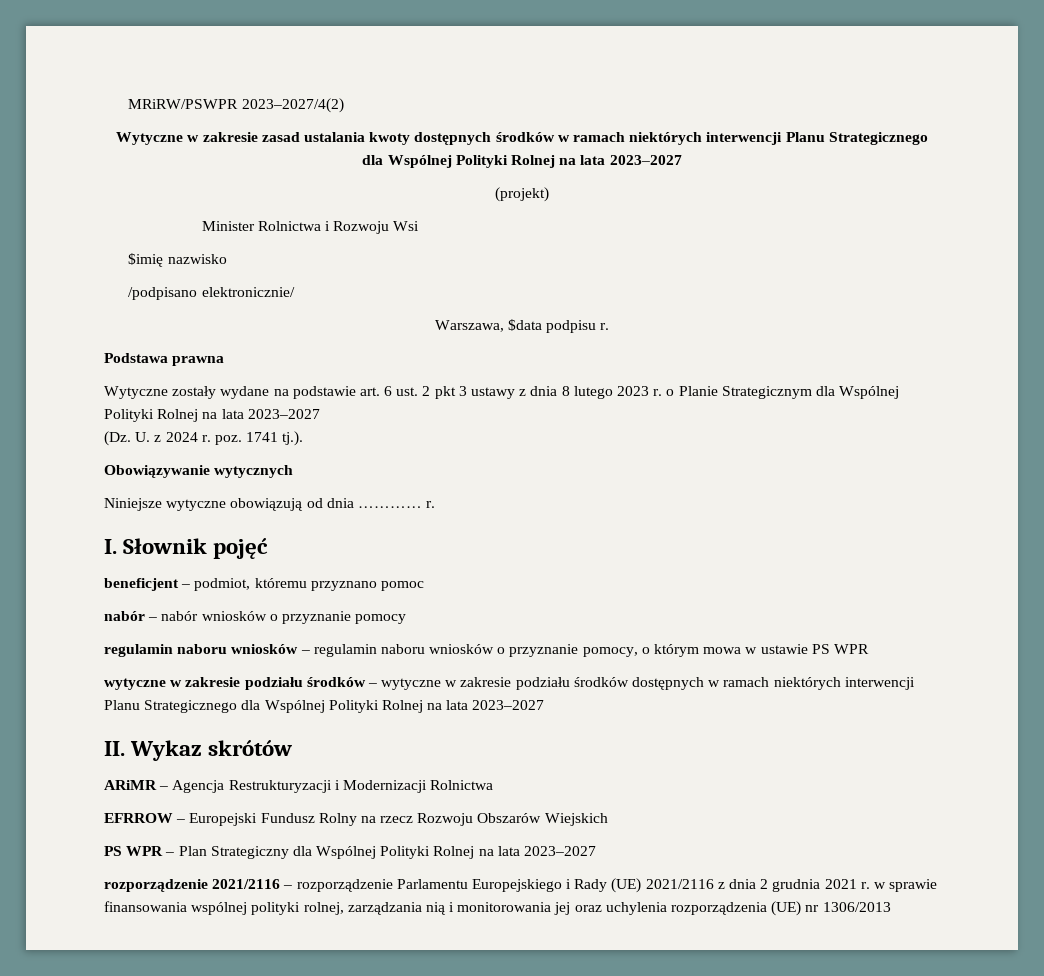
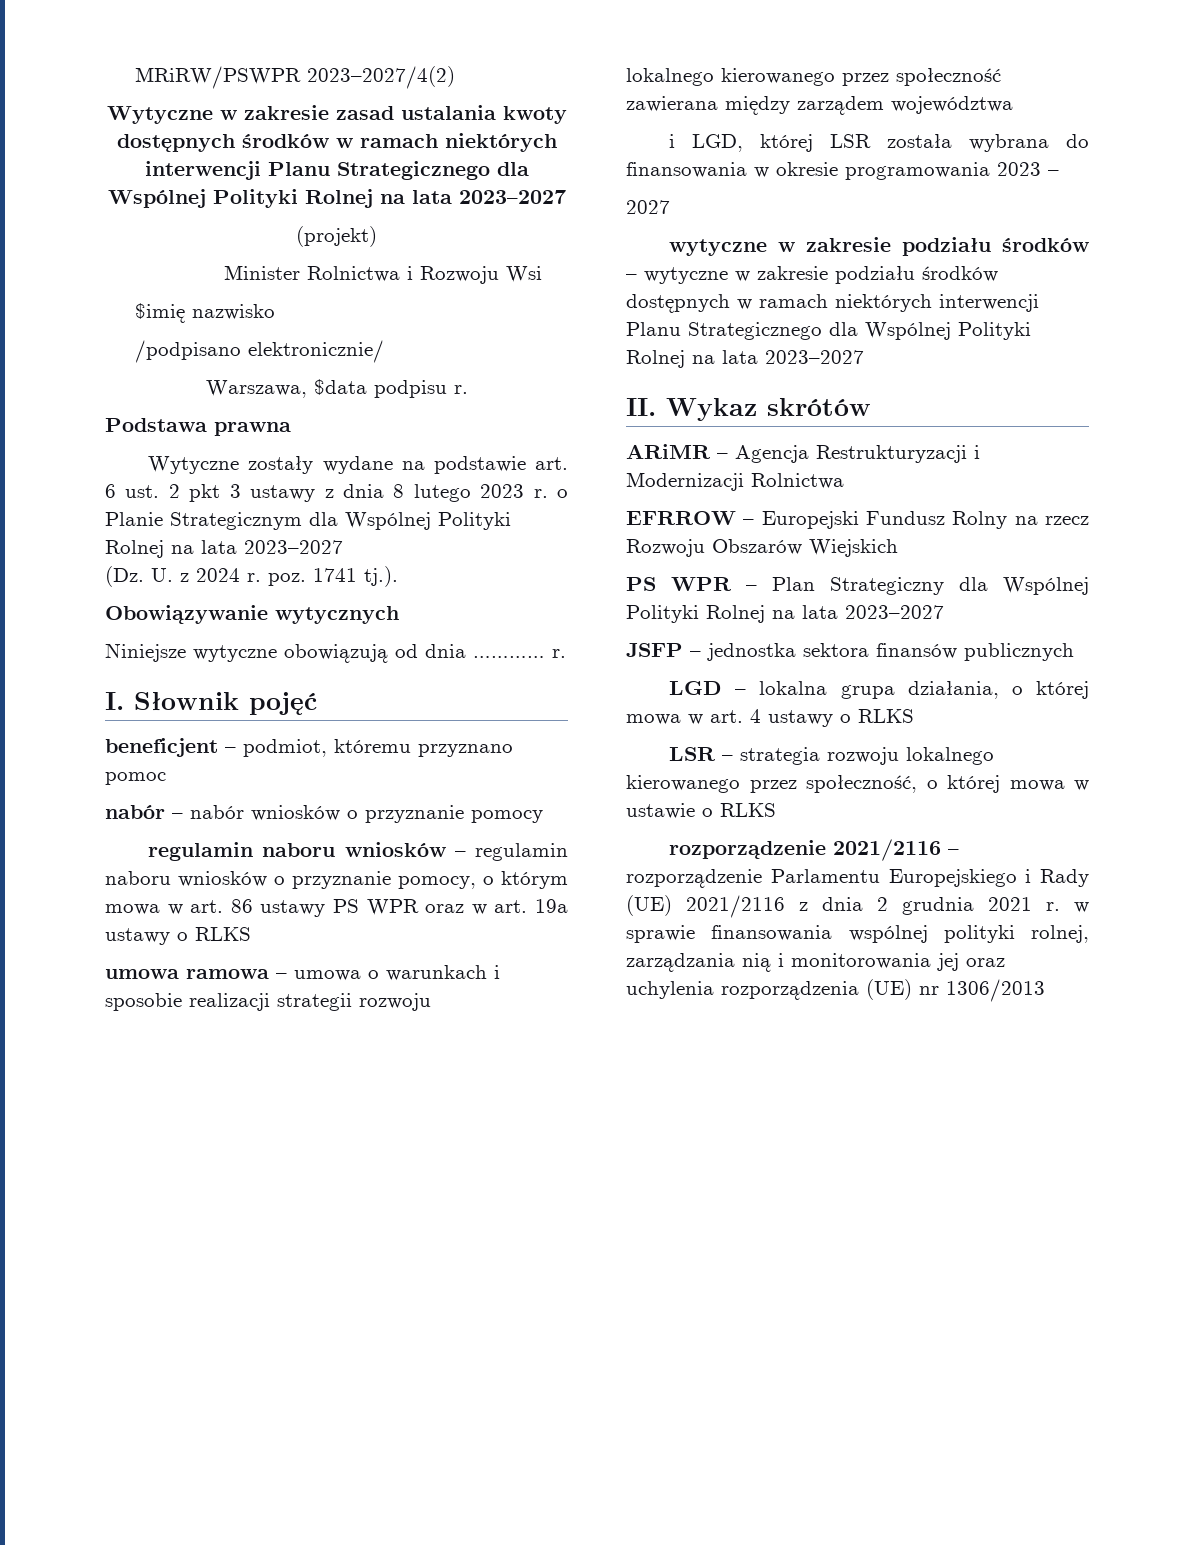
[760,644,869,654] ustawie PS WPR -> [190,899,568,917] [105,927,251,945] [105,965,500,981] [105,993,431,1011] [626,68,1001,86] [626,96,1013,115] [669,134,1089,152] [626,162,1059,180] [626,200,670,214] art. 86 ustawy PS WPR oraz w art. 19a ustawy o RLKS // umowa ramowa – umowa o warunkach i sposobie realizacji strategii rozwoju // lokalnego kierowanego przez społeczność zawierana między zarządem województwa // i LGD, której LSR została wybrana do finansowania w okresie programowania 2023 – // 2027
(597, 851) none -> [626,643,1074,661] [669,681,1089,699] [626,709,914,727] [669,747,995,765] [626,775,1089,793] [626,803,776,819] // JSFP – jednostka sektora finansów publicznych // LGD – lokalna grupa działania, o której mowa w art. 4 ustawy o RLKS // LSR – strategia rozwoju lokalnego kierowanego przez społeczność, o której mowa w ustawie o RLKS

